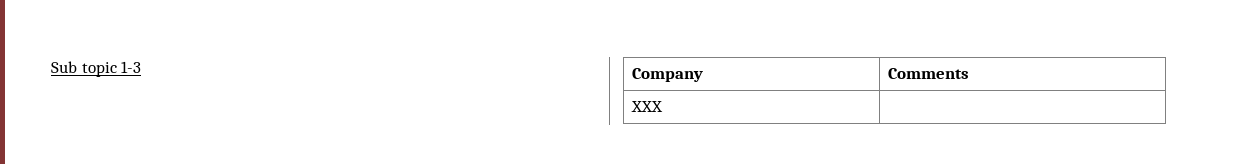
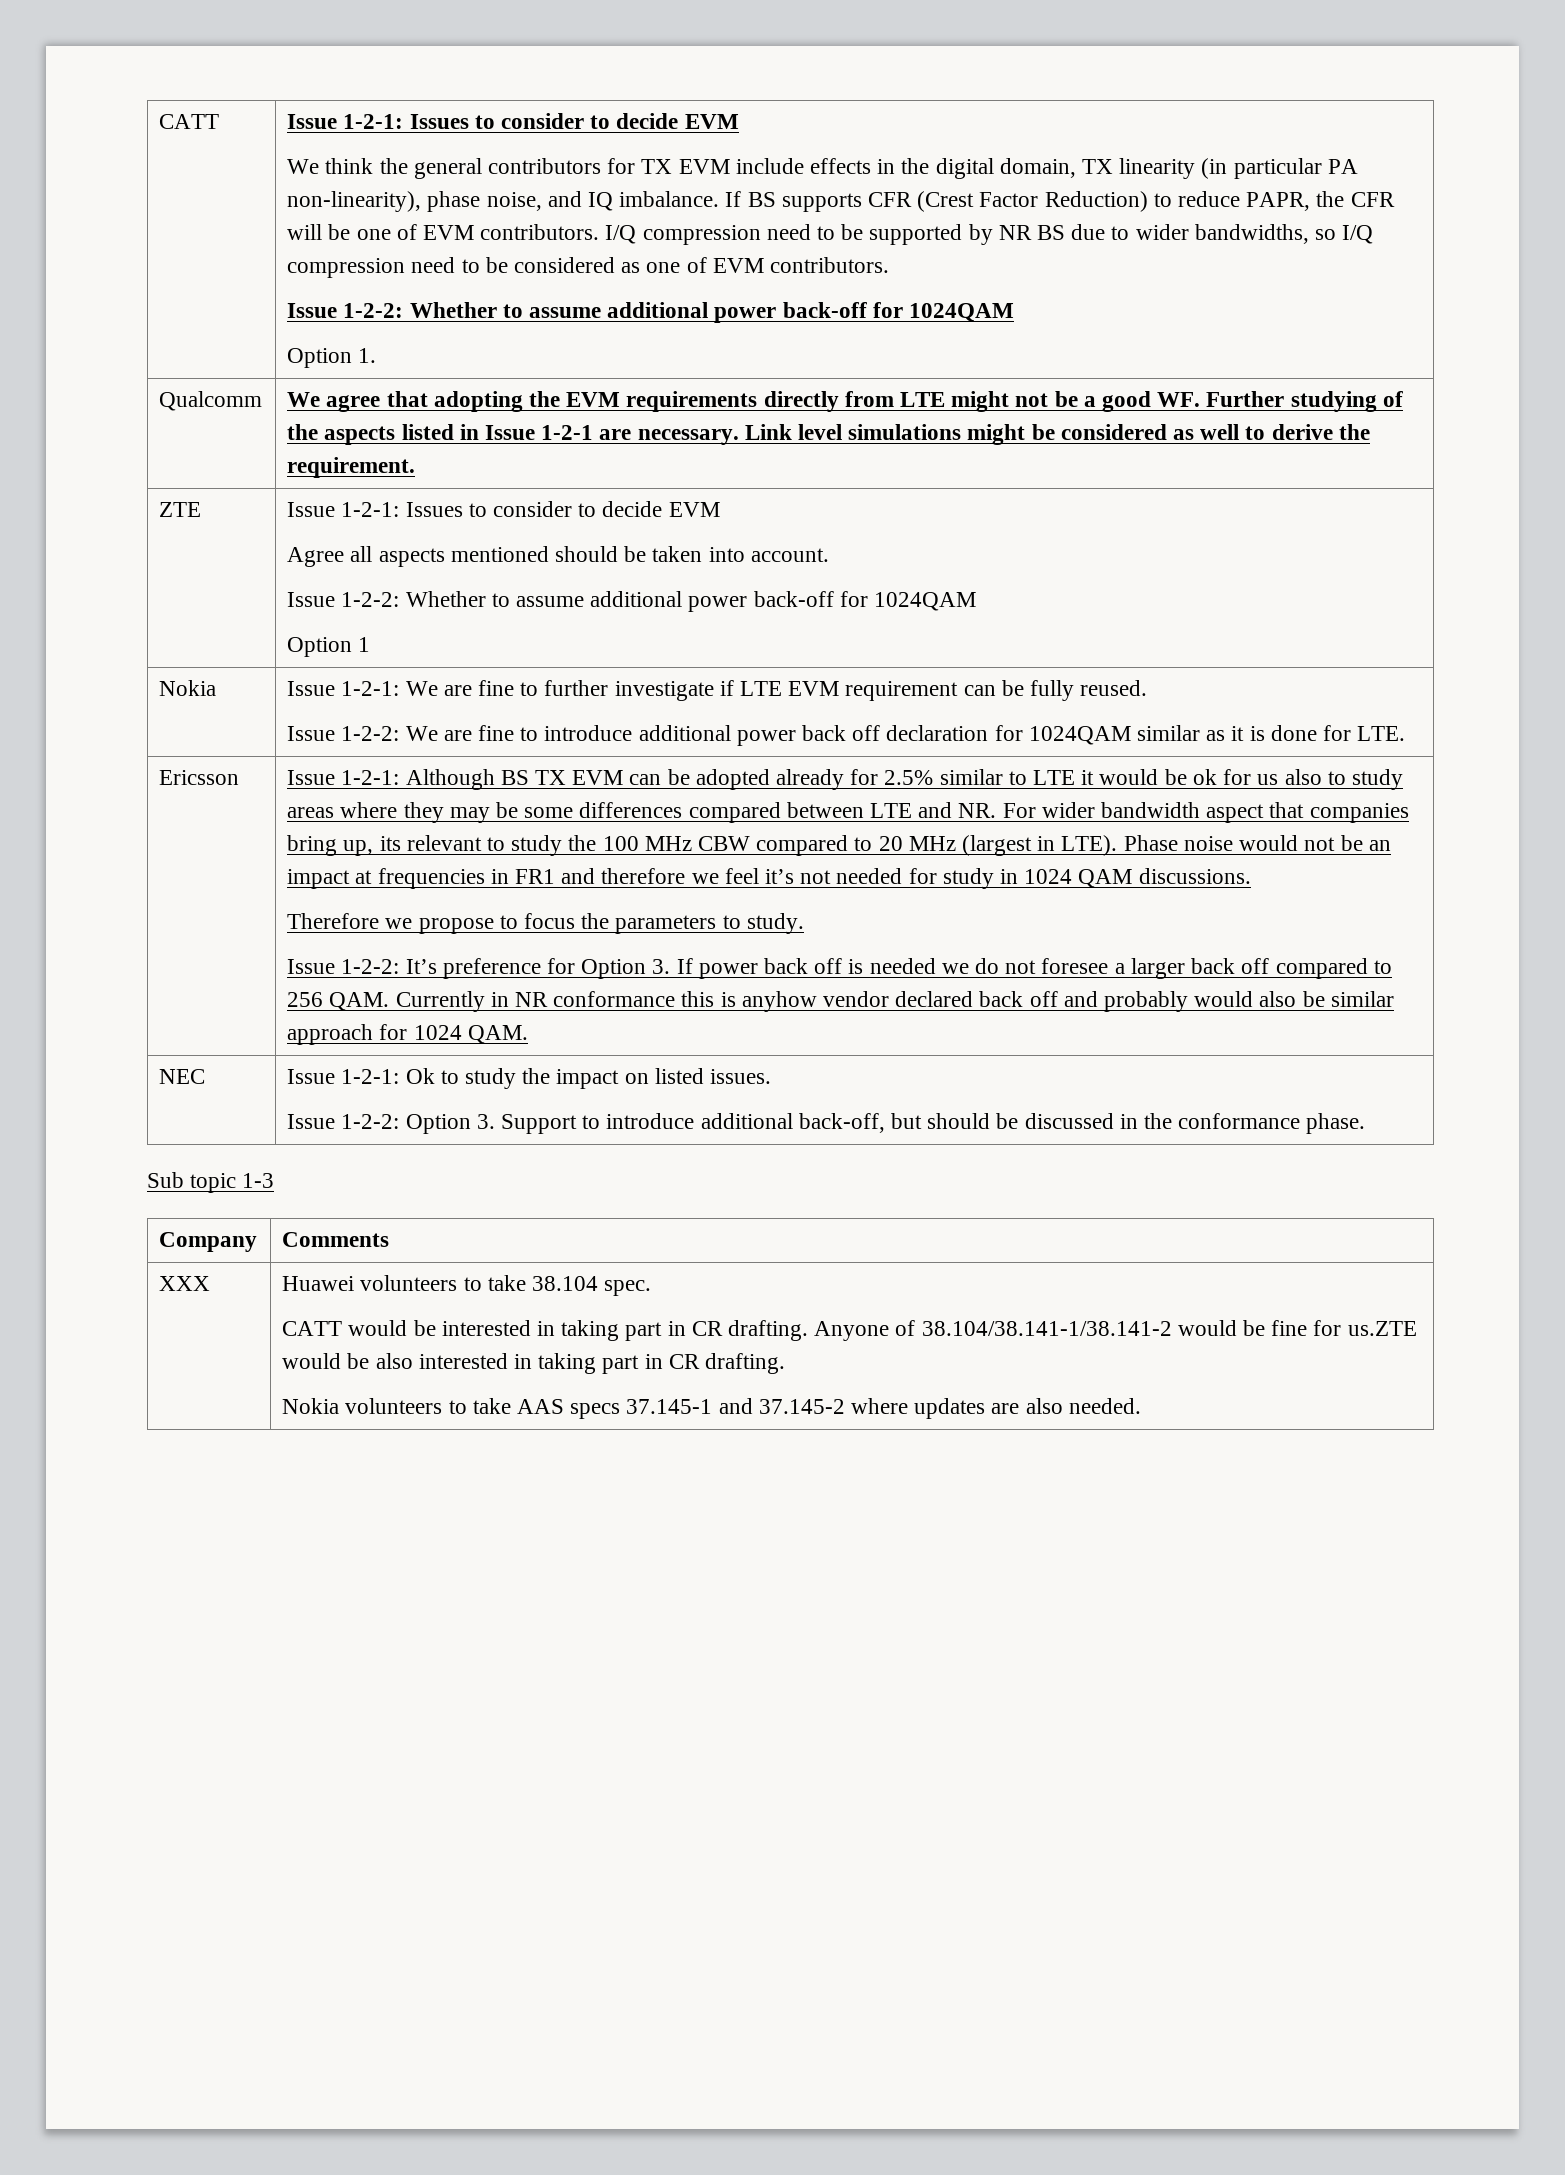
(51, 67) none -> [159,114,220,129] [287,113,739,129] [287,158,1358,179] [287,191,1395,212] [287,224,1374,245] [287,257,889,278] [287,302,1014,323] [287,348,377,368] [159,391,263,411] [287,391,1403,412] [287,424,1370,445] [287,457,416,478] [159,502,202,517] [287,501,720,517] [287,546,829,567] [287,591,976,612] [287,637,371,657] [159,680,217,696] [287,680,1148,701] [287,725,1406,746] [159,770,240,785] [287,769,1403,790] [287,802,1409,823] [287,835,1391,856] [287,868,1251,889] [287,913,804,934] [287,958,1392,979] [287,991,1394,1012] [287,1024,528,1045] [159,1069,206,1084] [287,1068,771,1089] [287,1113,1366,1134] CATT | Issue 1-2-1: Issues to consider to decide EVM // We think the general contributors for TX EVM include effects in the digital domain, TX linearity (in particular PA non-linearity), phase noise, and IQ imbalance. If BS supports CFR (Crest Factor Reduction) to reduce PAPR, the CFR will be one of EVM contributors. I/Q compression need to be supported by NR BS due to wider bandwidths, so I/Q compression need to be considered as one of EVM contributors. // Issue 1-2-2: Whether to assume additional power back-off for 1024QAM // Option 1. // Qualcomm | We agree that adopting the EVM requirements directly from LTE might not be a good WF. Further studying of the aspects listed in Issue 1-2-1 are necessary. Link level simulations might be considered as well to derive the requirement. // ZTE | Issue 1-2-1: Issues to consider to decide EVM // Agree all aspects mentioned should be taken into account. // Issue 1-2-2: Whether to assume additional power back-off for 1024QAM // Option 1 // Nokia | Issue 1-2-1: We are fine to further investigate if LTE EVM requirement can be fully reused. // Issue 1-2-2: We are fine to introduce additional power back off declaration for 1024QAM similar as it is done for LTE. // Ericsson | Issue 1-2-1: Although BS TX EVM can be adopted already for 2.5% similar to LTE it would be ok for us also to study areas where they may be some differences compared between LTE and NR. For wider bandwidth aspect that companies bring up, its relevant to study the 100 MHz CBW compared to 20 MHz (largest in LTE). Phase noise would not be an impact at frequencies in FR1 and therefore we feel it’s not needed for study in 1024 QAM discussions. // Therefore we propose to focus the parameters to study. // Issue 1-2-2: It’s preference for Option 3. If power back off is needed we do not foresee a larger back off compared to 256 QAM. Currently in NR conformance this is anyhow vendor declared back off and probably would also be similar approach for 1024 QAM. // NEC | Issue 1-2-1: Ok to study the impact on listed issues. // Issue 1-2-2: Option 3. Support to introduce additional back-off, but should be discussed in the conformance phase. //
(663, 106) none -> [282,1275,652,1296] [282,1320,1417,1341] [282,1353,785,1374] [282,1398,1141,1419] Huawei volunteers to take 38.104 spec. // CATT would be interested in taking part in CR drafting. Anyone of 38.104/38.141-1/38.141-2 would be fine for us.ZTE would be also interested in taking part in CR drafting. // Nokia volunteers to take AAS specs 37.145-1 and 37.145-2 where updates are also needed.

